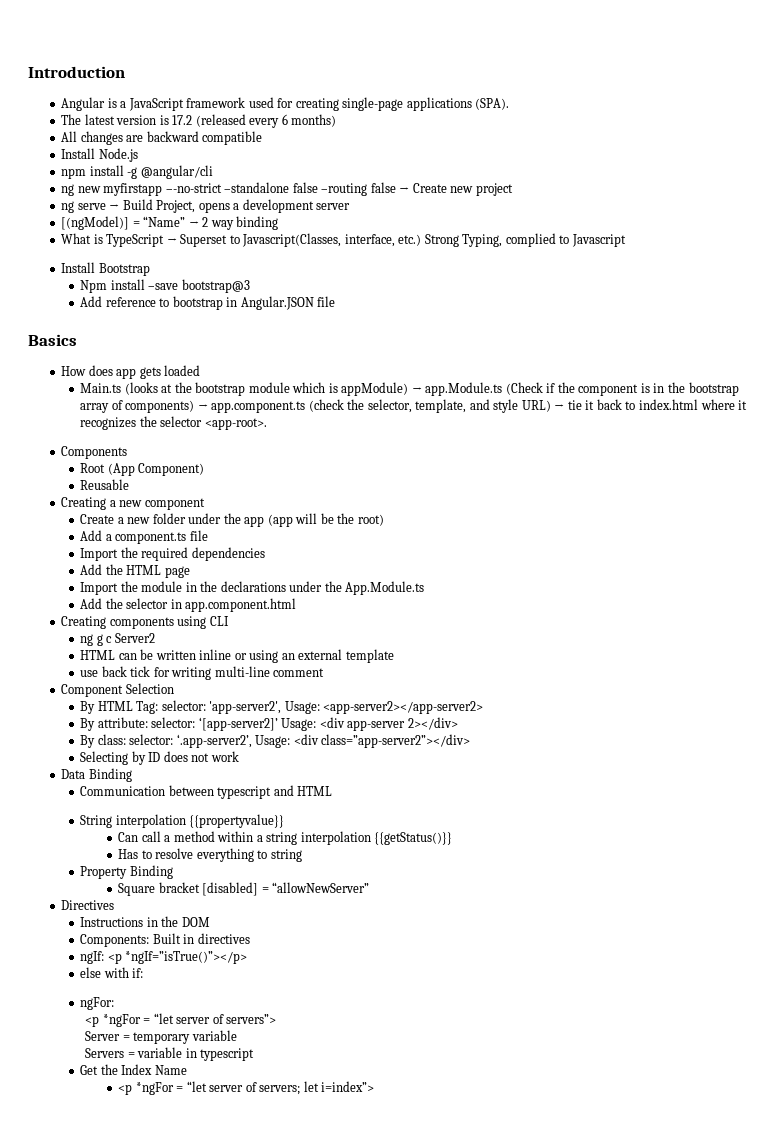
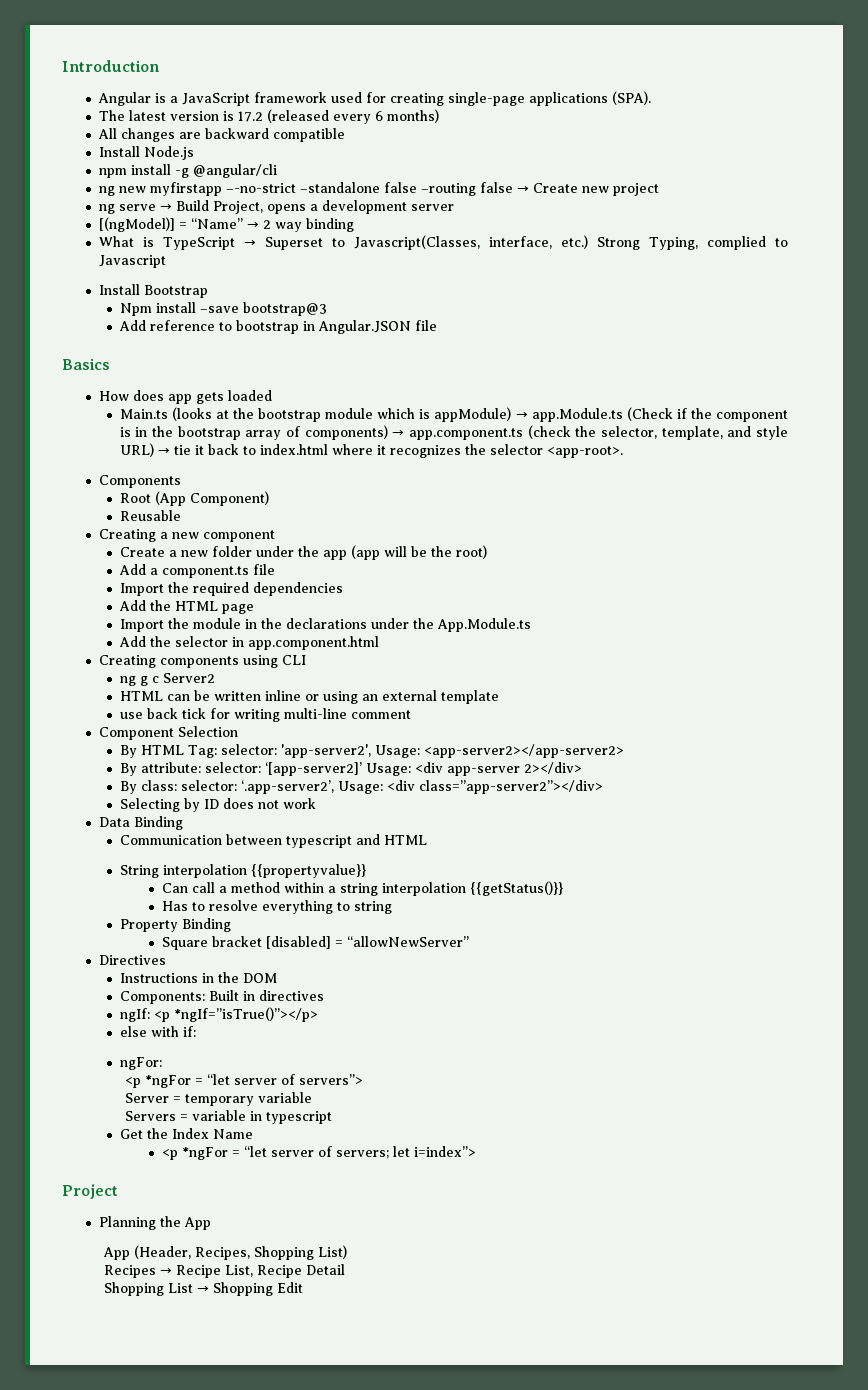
(375, 1086) none -> [62,1184,118,1199] [98,1216,211,1230] [103,1245,348,1260] [104,1264,346,1278] [104,1282,304,1296] // Project // Planning the App // App (Header, Recipes, Shopping List) // Recipes → Recipe List, Recipe Detail // Shopping List → Shopping Edit

